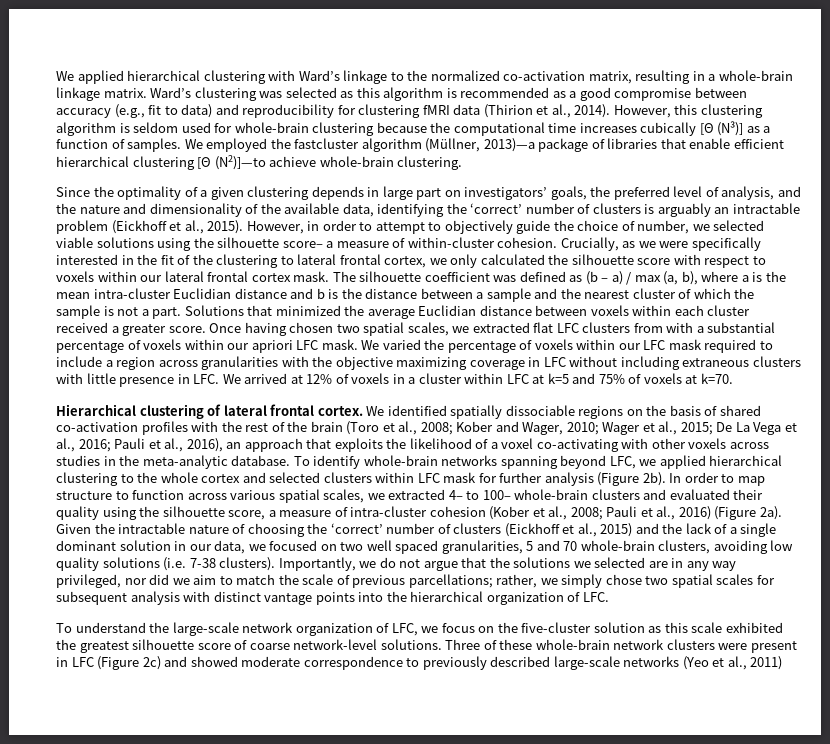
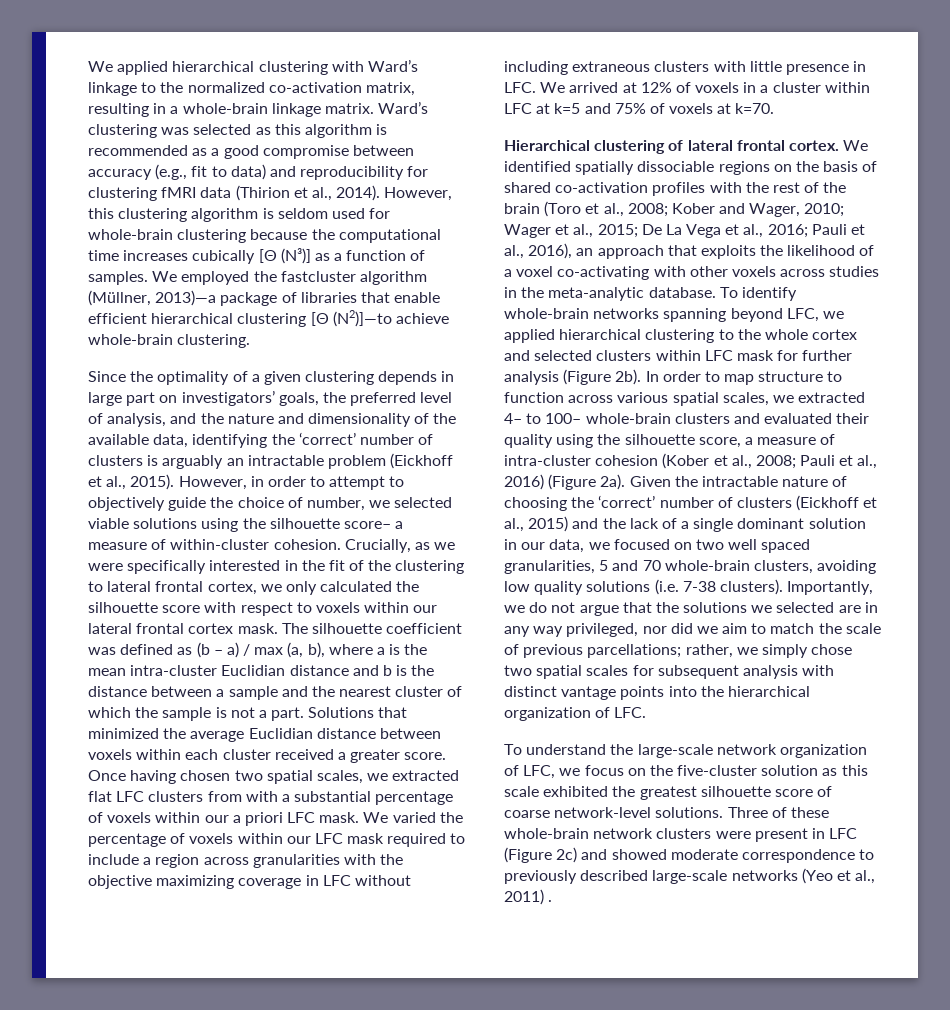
[251,340,293,353] apriori -> [232,812,283,826] a priori
(783, 663) none -> [548,900,553,902] .

